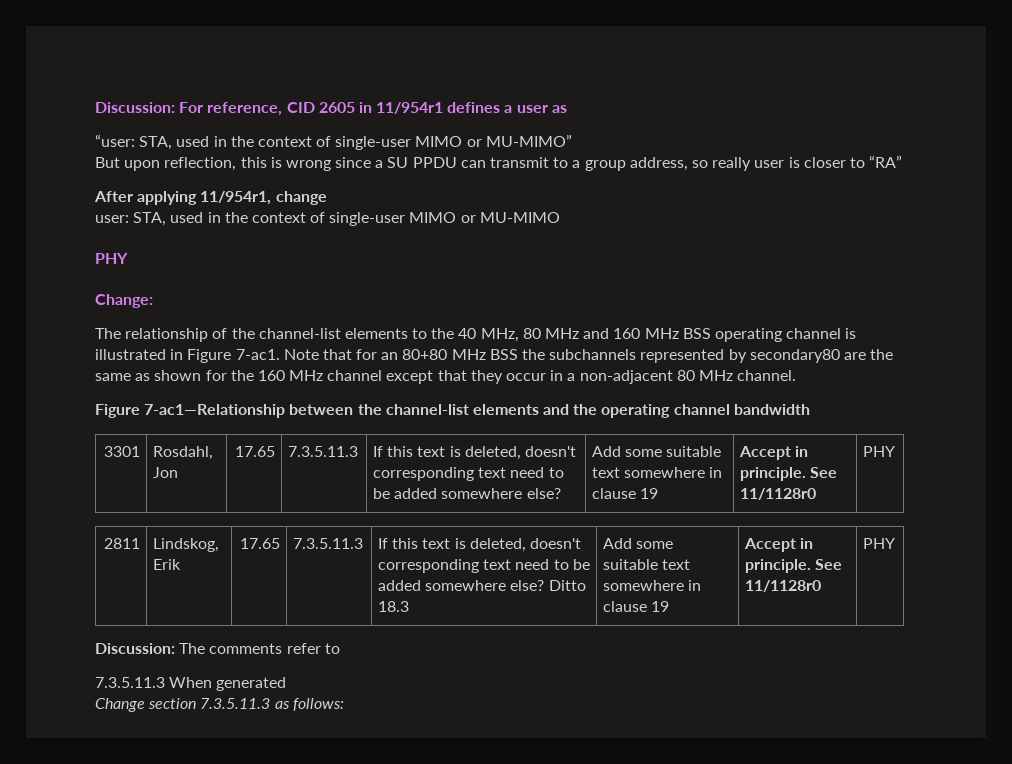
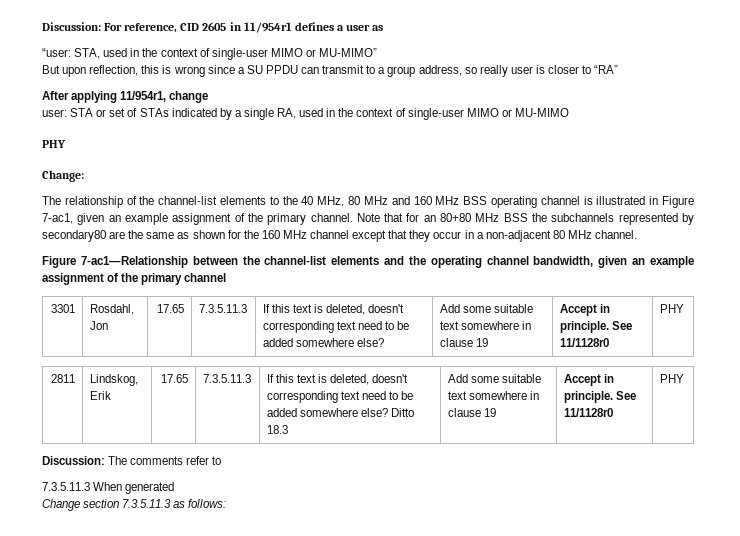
[133,212,167,226] STA, -> [70,108,297,120] STA or set of STAs indicated by a single RA,
[235,349,280,360] 7-ac1. -> [42,213,353,225] 7-ac1, given an example assignment of the primary channel.
[733,404,810,415] bandwidth -> [533,256,694,268] [42,273,227,285] bandwidth, given an example assignment of the primary channel

